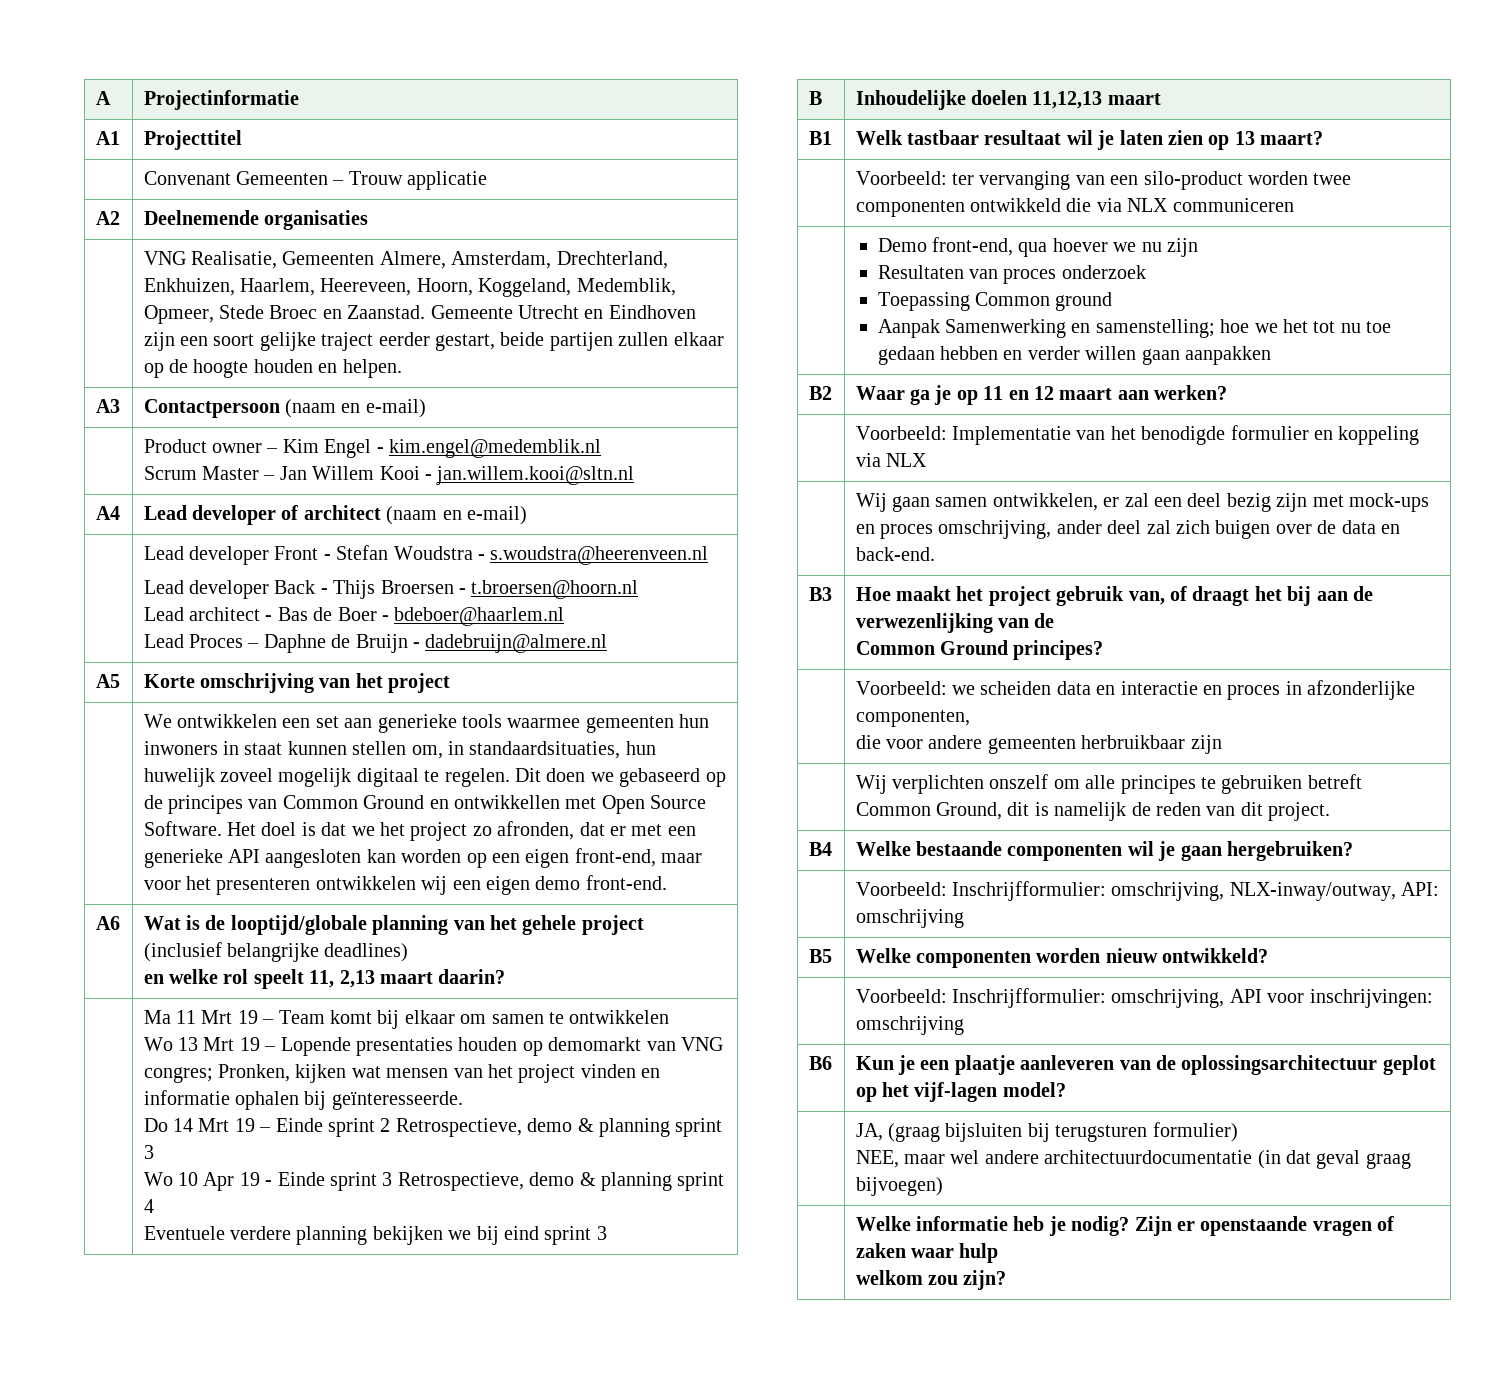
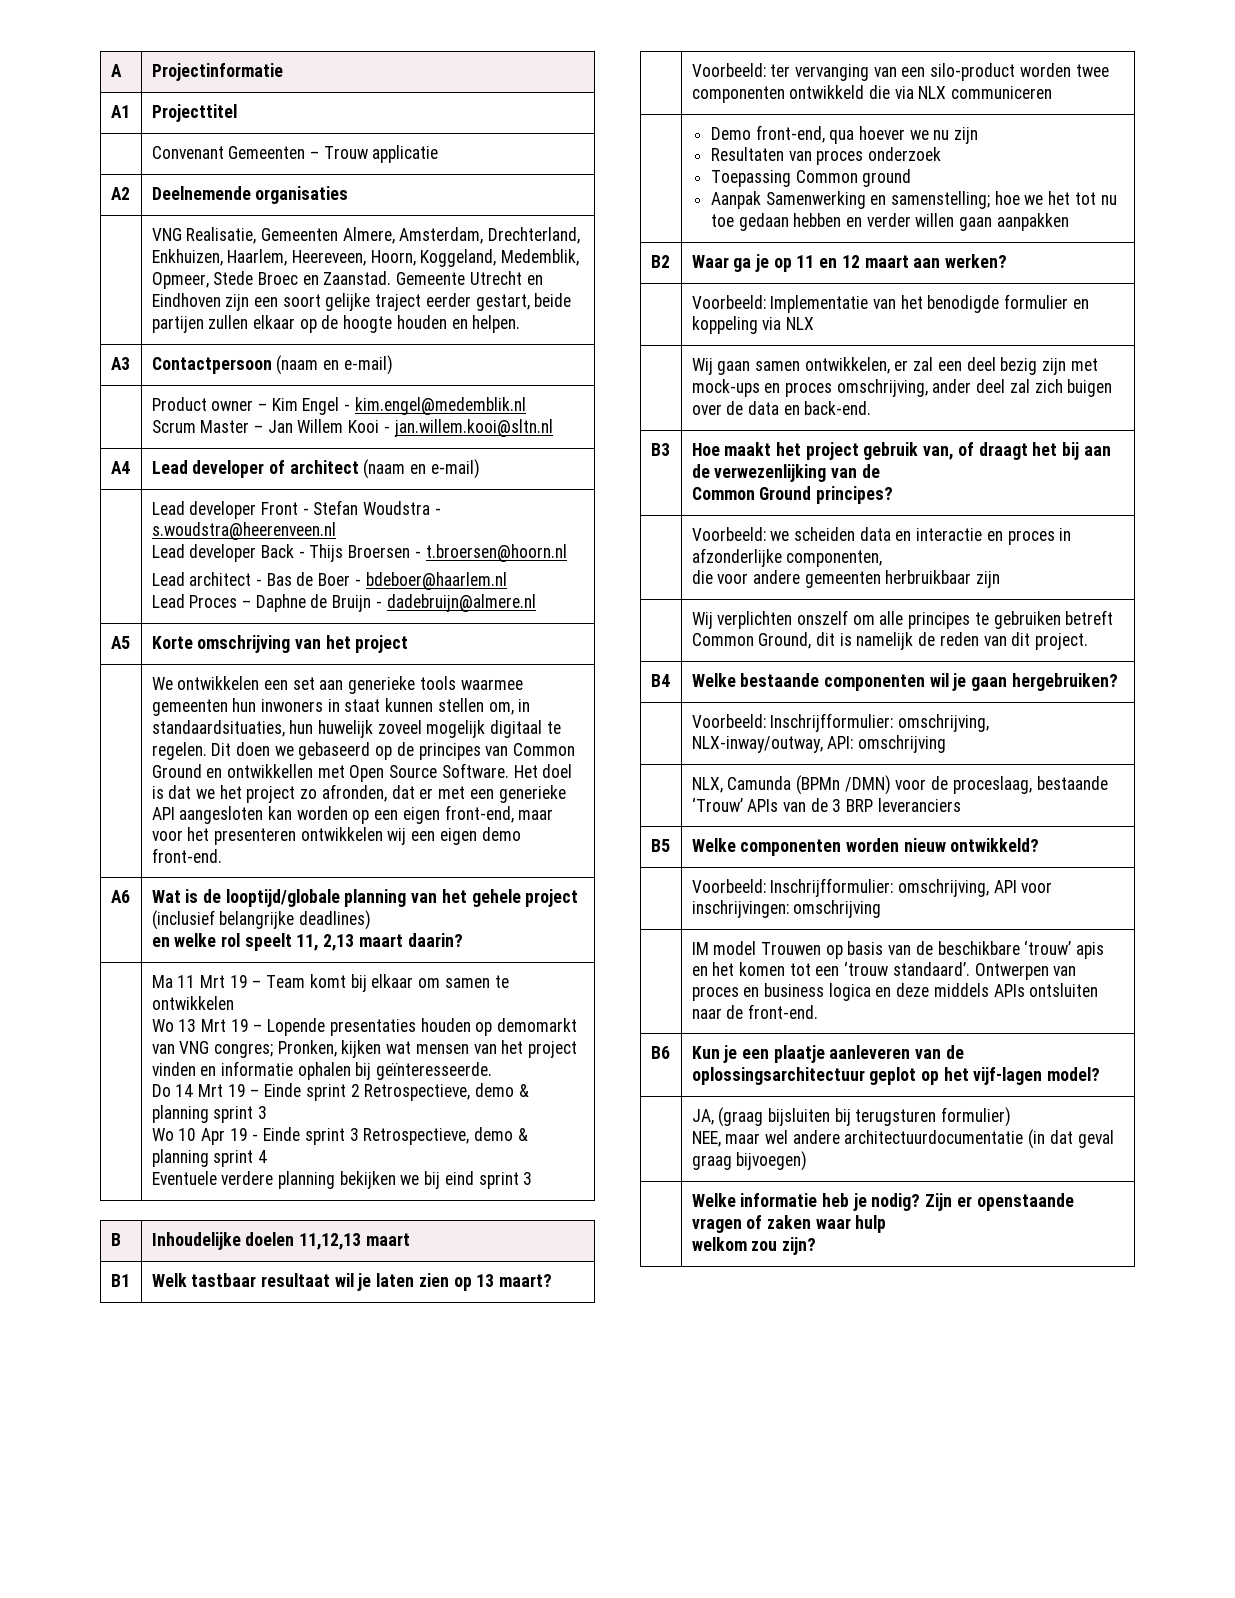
(964, 918) none -> [691,775,1108,795] [691,797,961,812] // | NLX, Camunda (BPMn /DMN) voor de proceslaag, bestaande ‘Trouw’ APIs van de 3 BRP leveranciers
(964, 1025) none -> [691,940,1105,959] [691,961,1077,980] [691,983,1099,1001] [691,1004,819,1019] // | IM model Trouwen op basis van de beschikbare ‘trouw’ apis en het komen tot een ‘trouw standaard’. Ontwerpen van proces en business logica en deze middels APIs ontsluiten naar de front-end.

